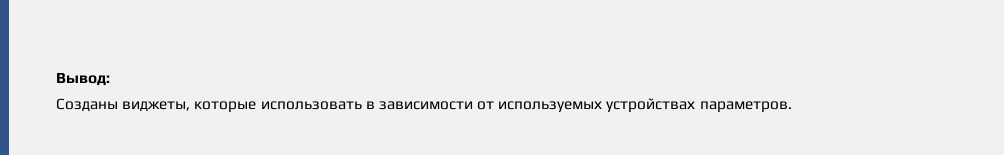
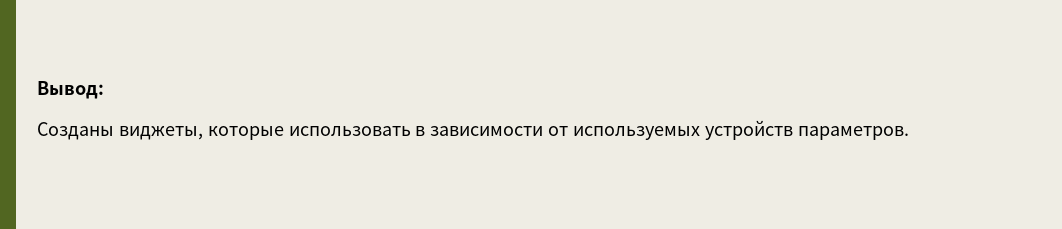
[606,98,696,113] устройствах -> [704,120,793,140] устройств

